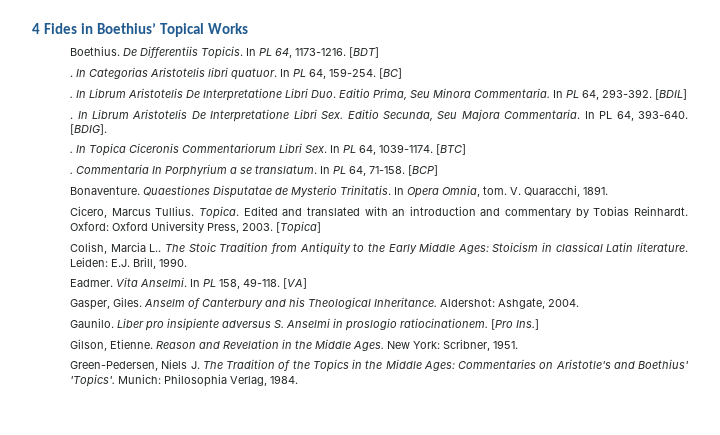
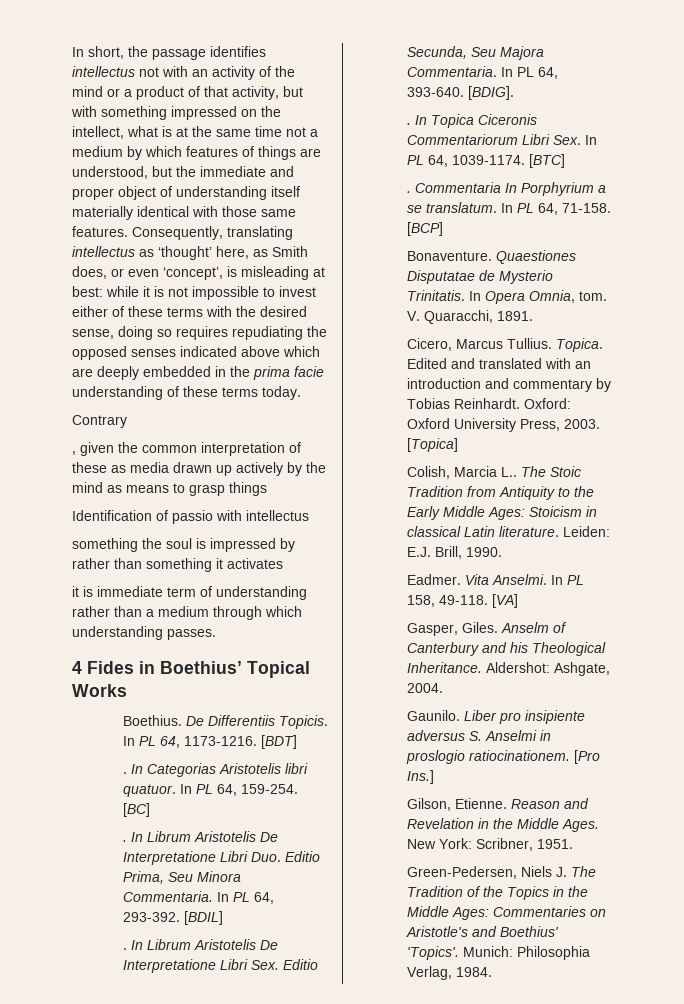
(32, 28) none -> [72,46,266,60] [72,66,295,80] [72,86,303,100] [71,106,281,120] [72,126,318,139] [72,146,321,160] [72,166,294,179] [72,186,300,200] [72,206,296,220] [72,226,293,240] [72,246,308,260] [72,266,325,280] [72,286,316,300] [72,306,307,317] [72,326,327,340] [72,346,320,360] [72,366,324,380] [72,386,301,400] [72,415,127,428] [72,442,301,456] [72,462,326,476] [72,482,267,496] [72,510,309,524] [72,538,295,552] [72,558,283,572] [72,586,307,600] [72,606,302,620] [72,626,216,640] In short, the passage identifies intellectus not with an activity of the mind or a product of that activity, but with something impressed on the intellect, what is at the same time not a medium by which features of things are understood, but the immediate and proper object of understanding itself materially identical with those same features. Consequently, translating intellectus as ‘thought’ here, as Smith does, or even ‘concept’, is misleading at best: while it is not impossible to invest either of these terms with the desired sense, doing so requires repudiating the opposed senses indicated above which are deeply embedded in the prima facie understanding of these terms today. // Contrary // , given the common interpretation of these as media drawn up actively by the mind as means to grasp things // Identification of passio with intellectus // something the soul is impressed by rather than something it activates // it is immediate term of understanding rather than a medium through which understanding passes. //

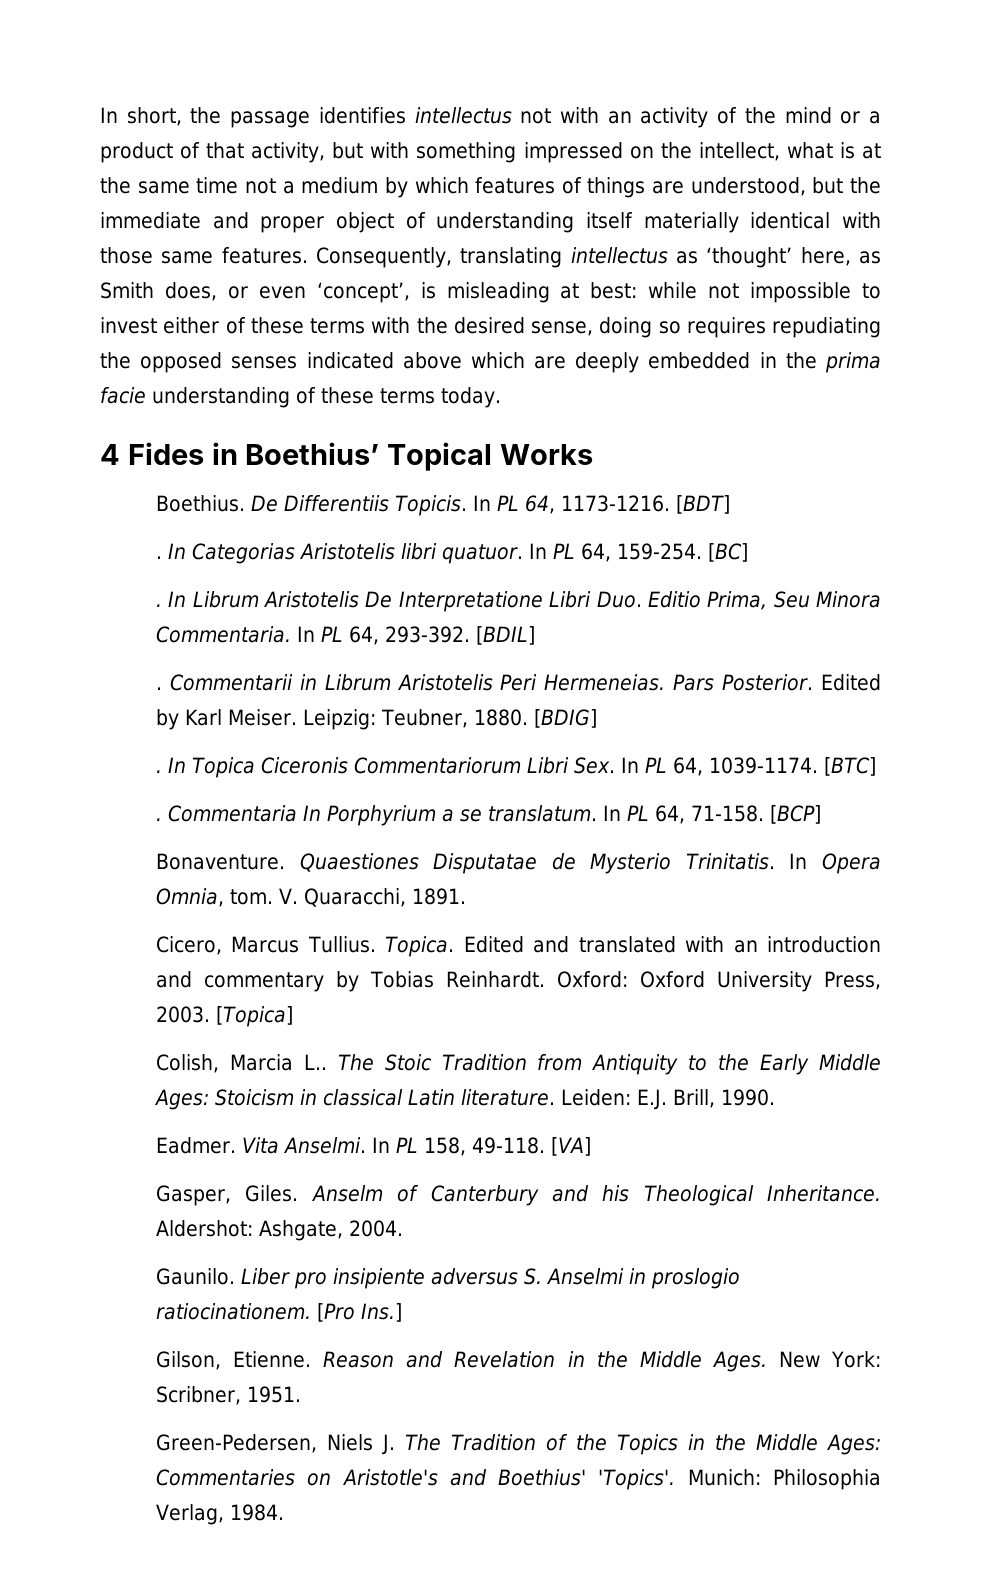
[143,286,164,297] it is -> (698, 290) none
[72,415,127,428] [72,442,301,456] [72,462,326,476] [72,482,267,496] [72,510,309,524] [72,538,295,552] [72,558,283,572] [72,586,307,600] [72,606,302,620] [72,626,216,640] // Contrary // , given the common interpretation of these as media drawn up actively by the mind as means to grasp things // Identification of passio with intellectus // something the soul is impressed by rather than something it activates // it is immediate term of understanding rather than a medium through which understanding passes. -> (501, 397) none
[130,939,278,950] [122,959,318,973] [406,46,544,60] [406,66,558,79] [406,86,514,100] In Librum Aristotelis De Interpretatione Libri Sex. Editio Secunda, Seu Majora Commentaria. In PL 64, 393-640. [BDIG]. -> [169,674,881,691] [156,709,597,730] Commentarii in Librum Aristotelis Peri Hermeneias. Pars Posterior. Edited by Karl Meiser. Leipzig: Teubner, 1880. [BDIG]

